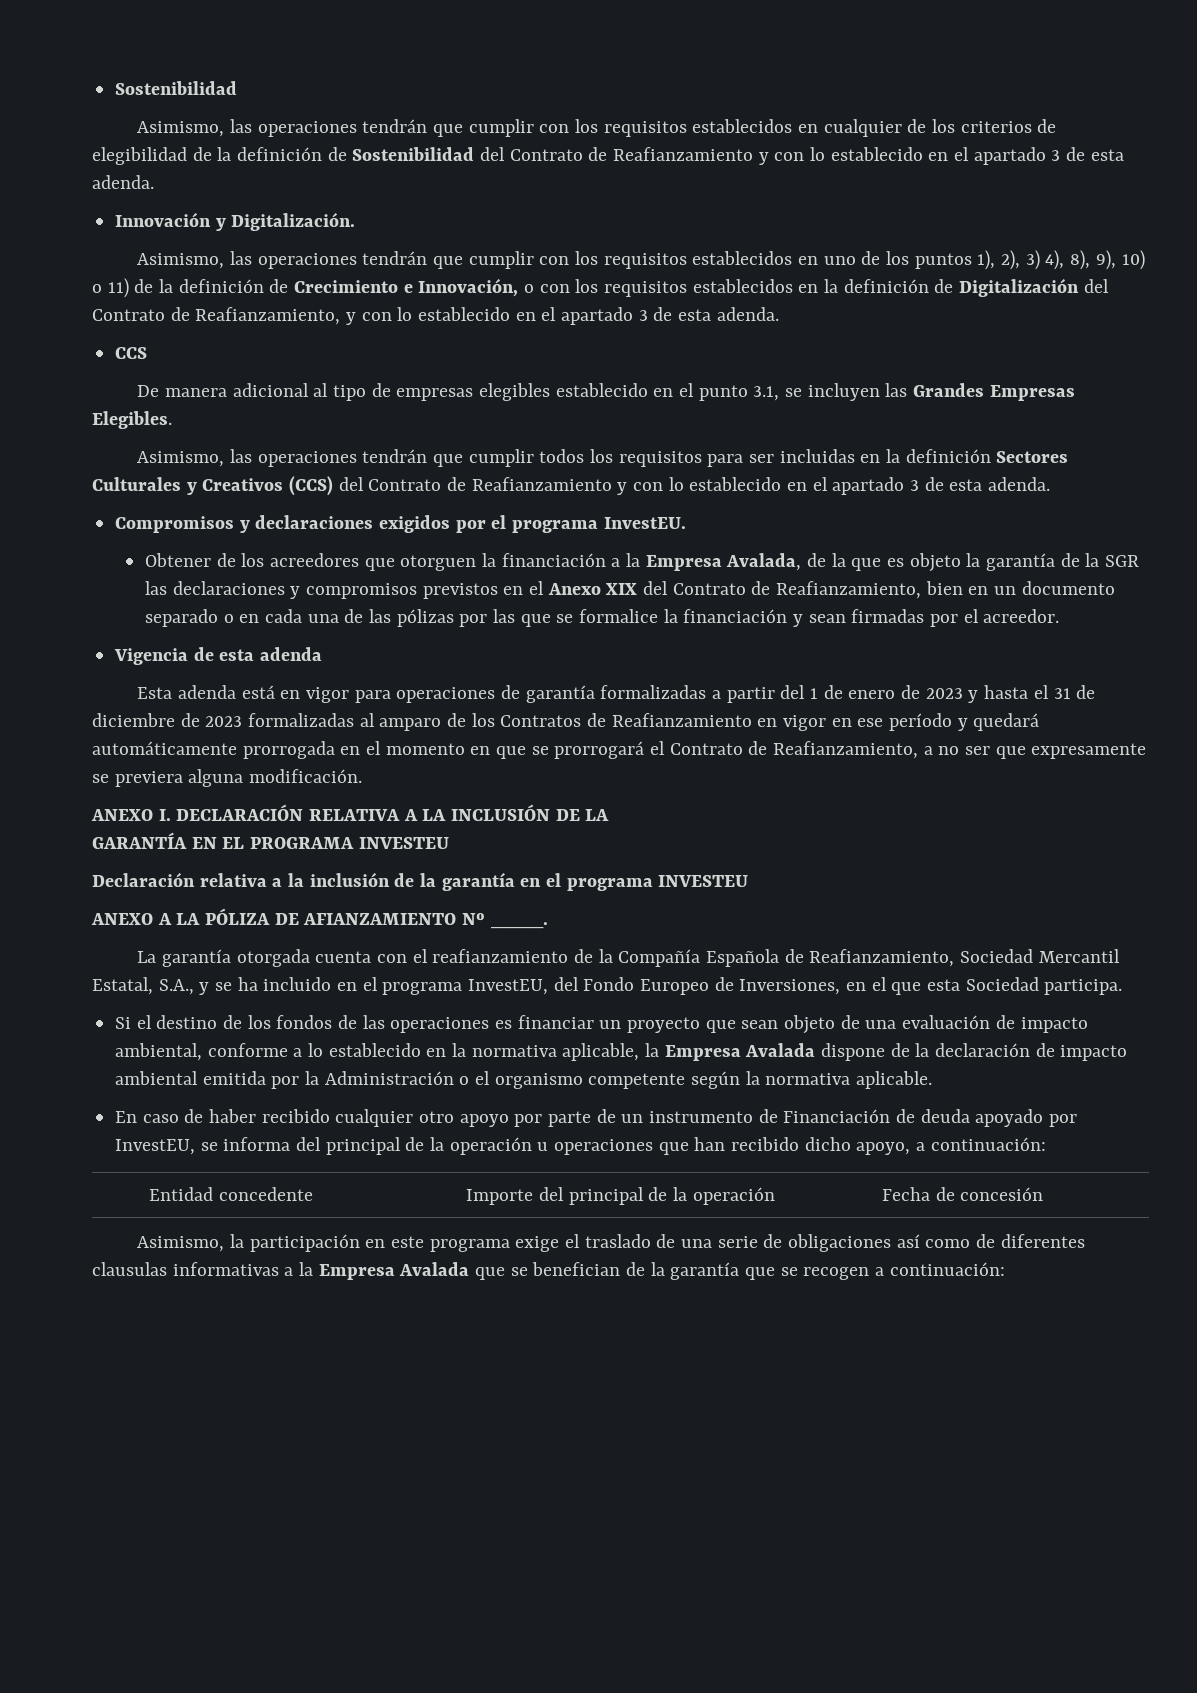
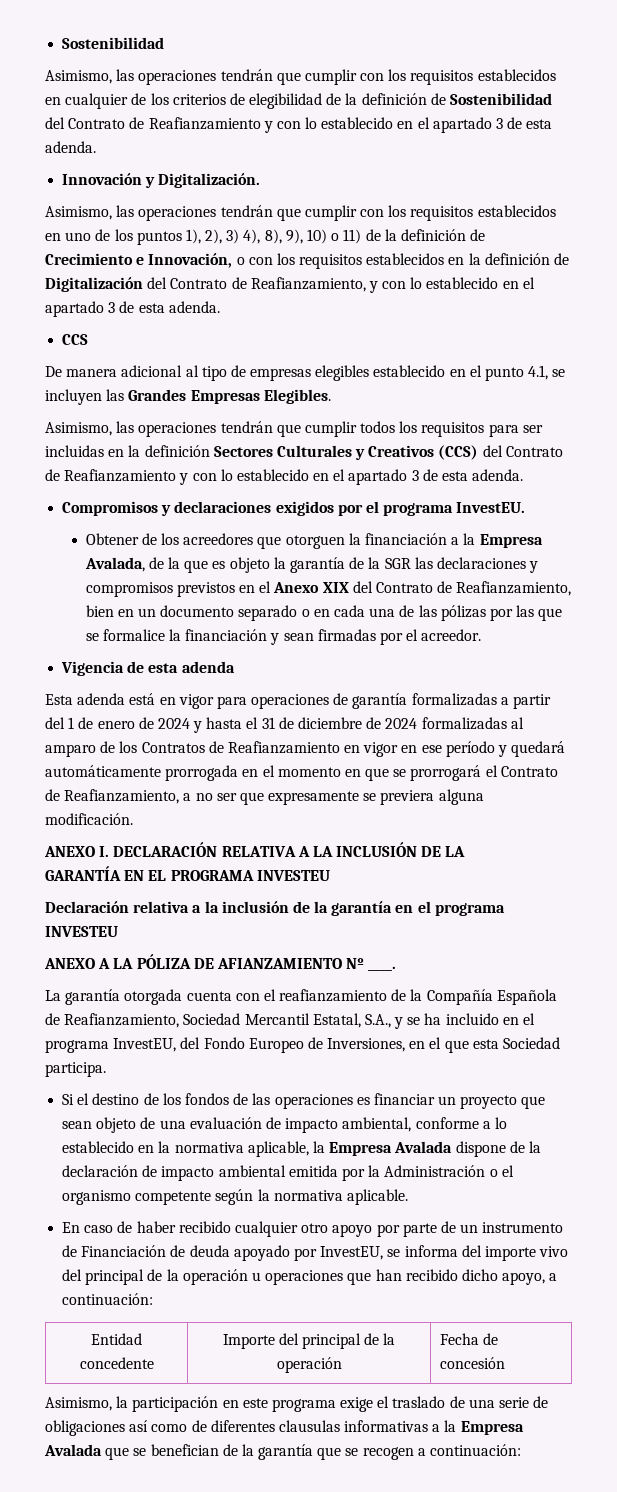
[753,386,780,401] 3.1, -> [528,365,549,380] 4.1,
[925,688,963,699] 2023 -> [157,718,190,729] 2024
[205,716,243,727] 2023 -> [385,718,418,729] 2024
(322, 1144) none -> [484,1246,569,1261] [62,1269,83,1281] importe vivo del

